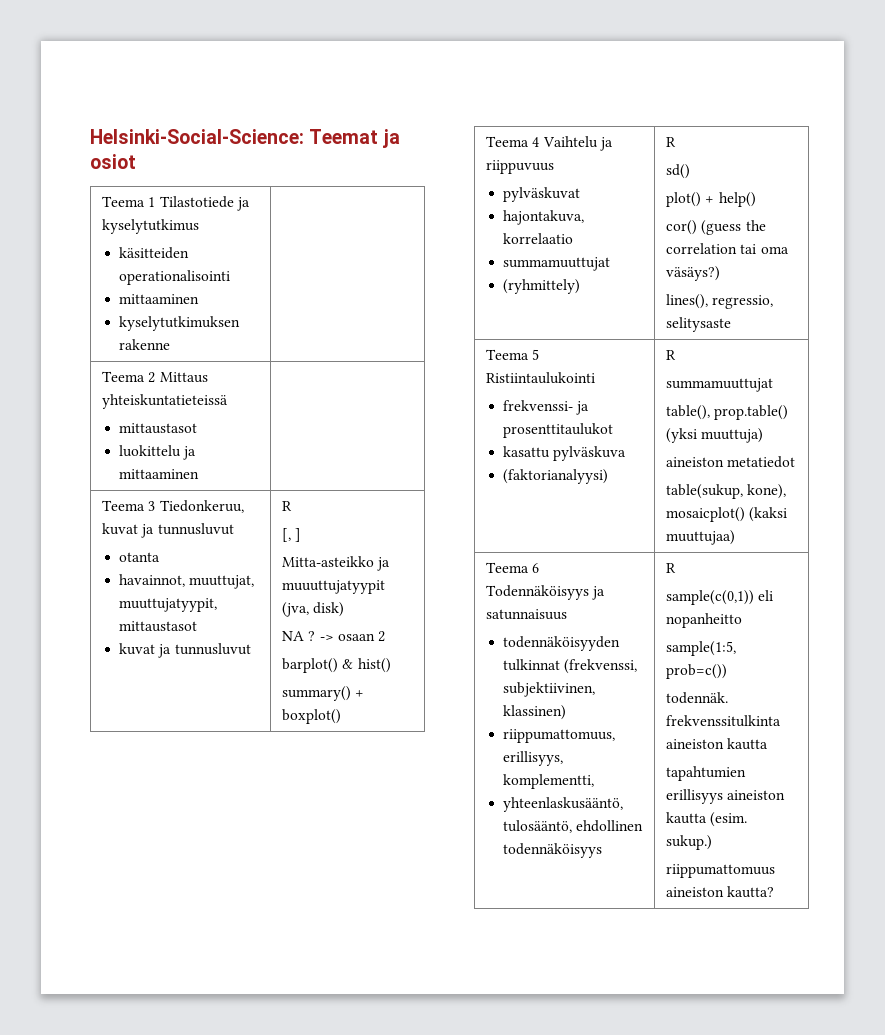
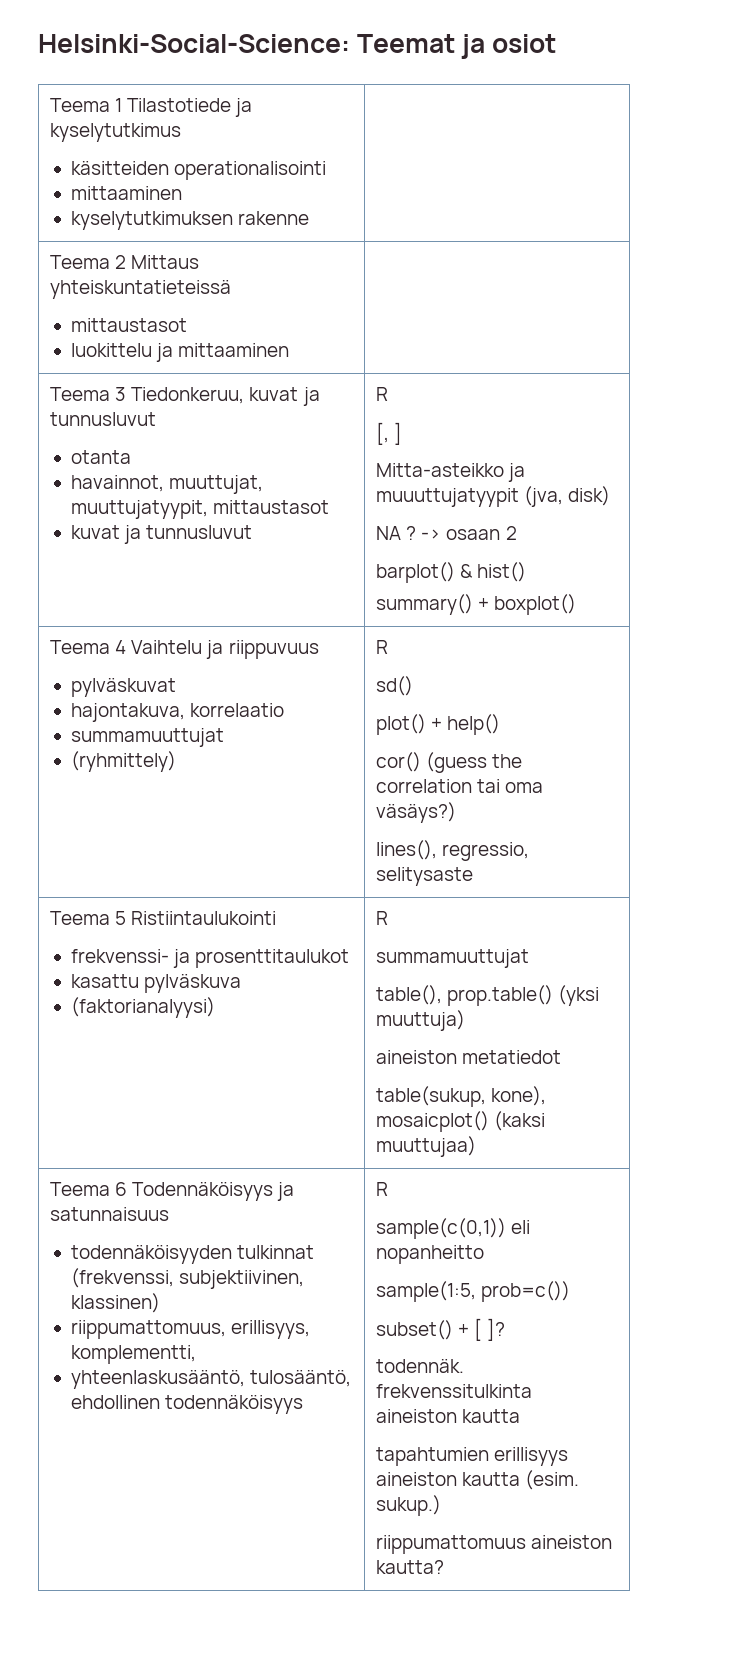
(728, 671) none -> [376,1318,506,1341] // subset() + [ ]?

